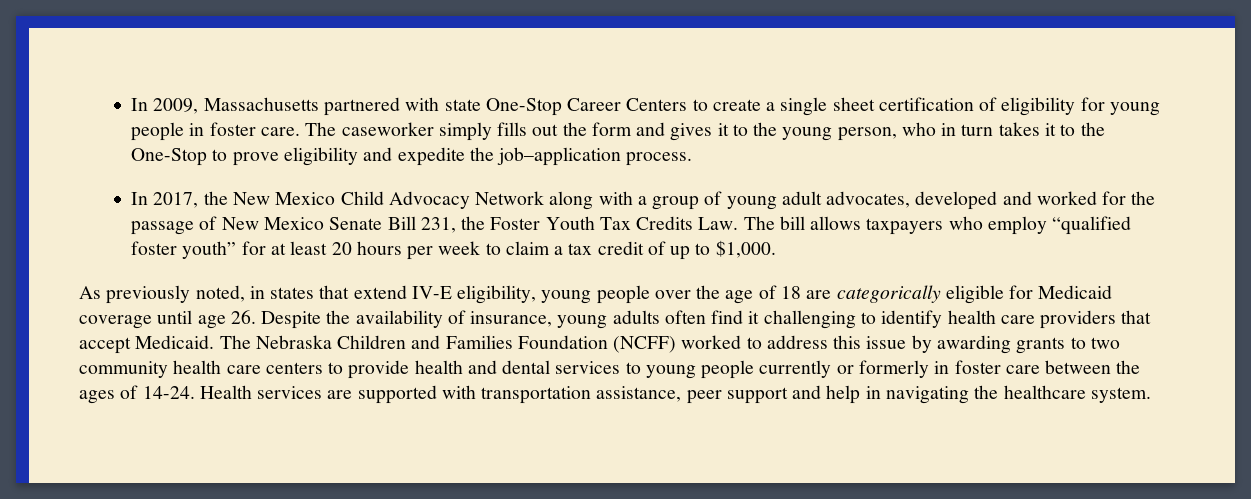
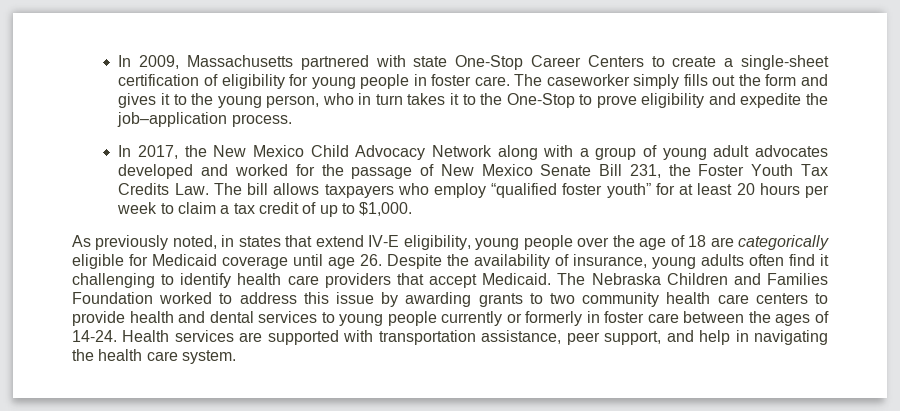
[780,97,875,116] single sheet -> [741,55,830,70] single-sheet
[826,191,911,208] advocates, -> [754,145,828,157] advocates
[613,336,677,353] (NCFF) -> (153, 298) none
[726,387,788,404] support -> [604,331,662,345] support,
[1003,385,1086,399] healthcare -> [98,349,178,361] health care

